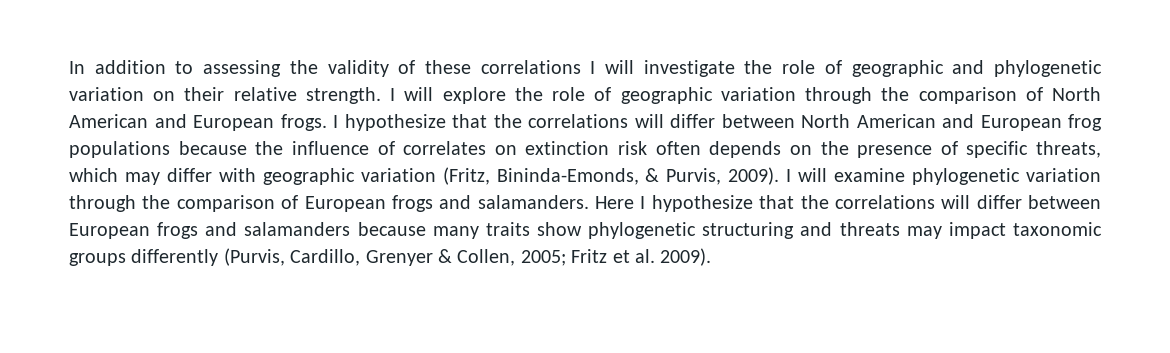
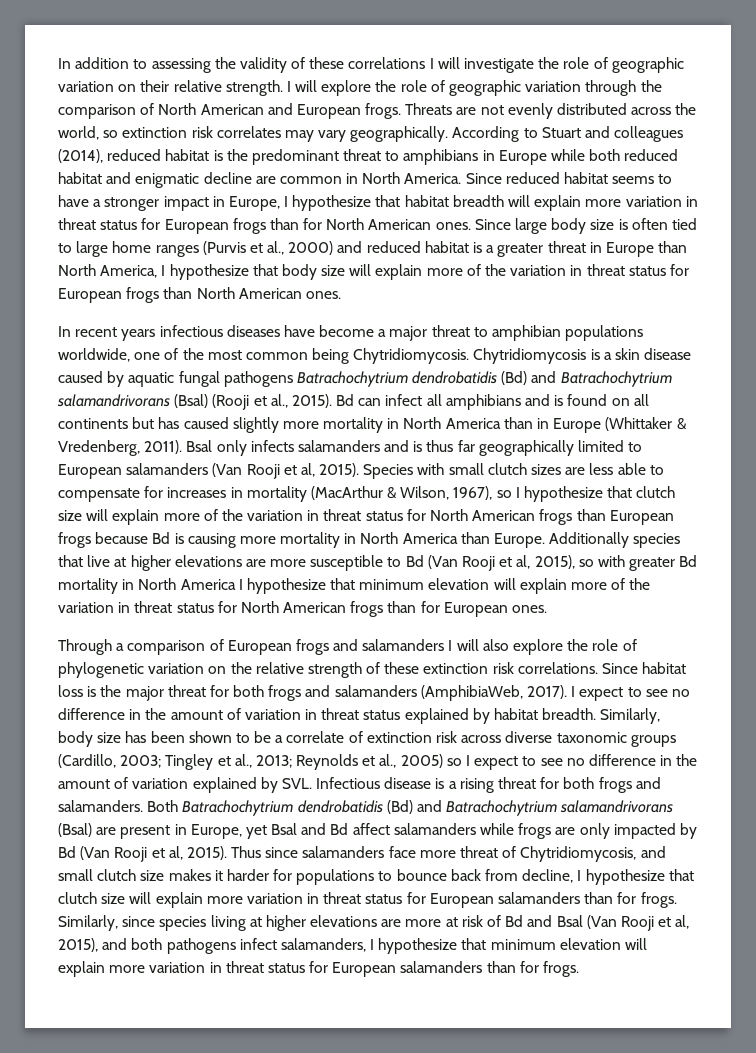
[952,60,1103,77] and phylogenetic -> (684, 65) none
[333,114,1102,131] [69,141,1101,158] [69,167,1101,185] [69,195,171,212] I hypothesize that the correlations will differ between North American and European frog populations because the influence of correlates on extinction risk often depends on the presence of specific threats, which may differ with geographic variation (Fritz, Bininda-Emonds, & Purvis, 2009). I will examine phylogenetic variation through the -> [405,103,697,119] [58,126,684,142] [58,149,679,165] [58,172,673,188] [58,195,698,211] [58,218,697,234] [58,241,688,257] [58,264,689,280] [58,287,341,303] [58,325,644,341] [58,348,692,364] [58,371,672,387] [57,394,649,410] [58,417,687,433] [58,440,643,456] [58,463,664,479] [58,486,676,502] [58,509,674,525] [58,532,681,548] [58,555,698,571] [58,578,651,594] [58,601,548,617] [58,639,125,655] Threats are not evenly distributed across the world, so extinction risk correlates may vary geographically. According to Stuart and colleagues (2014), reduced habitat is the predominant threat to amphibians in Europe while both reduced habitat and enigmatic decline are common in North America. Since reduced habitat seems to have a stronger impact in Europe, I hypothesize that habitat breadth will explain more variation in threat status for European frogs than for North American ones. Since large body size is often tied to large home ranges (Purvis et al., 2000) and reduced habitat is a greater threat in Europe than North America, I hypothesize that body size will explain more of the variation in threat status for European frogs than North American ones. // In recent years infectious diseases have become a major threat to amphibian populations worldwide, one of the most common being Chytridiomycosis. Chytridiomycosis is a skin disease caused by aquatic fungal pathogens Batrachochytrium dendrobatidis (Bd) and Batrachochytrium salamandrivorans (Bsal) (Rooji et al., 2015). Bd can infect all amphibians and is found on all continents but has caused slightly more mortality in North America than in Europe (Whittaker & Vredenberg, 2011). Bsal only infects salamanders and is thus far geographically limited to European salamanders (Van Rooji et al, 2015). Species with small clutch sizes are less able to compensate for increases in mortality (MacArthur & Wilson, 1967), so I hypothesize that clutch size will explain more of the variation in threat status for North American frogs than European frogs because Bd is causing more mortality in North America than Europe. Additionally species that live at higher elevations are more susceptible to Bd (Van Rooji et al, 2015), so with greater Bd mortality in North America I hypothesize that minimum elevation will explain more of the variation in threat status for North American frogs than for European ones. // Through a
[477,195,1101,212] [69,222,1102,239] [69,248,712,266] salamanders. Here I hypothesize that the correlations will differ between European frogs and salamanders because many traits show phylogenetic structuring and threats may impact taxonomic groups differently (Purvis, Cardillo, Grenyer & Collen, 2005; Fritz et al. 2009). -> [362,639,637,655] [58,662,687,678] [58,685,690,701] [58,708,661,724] [58,731,676,747] [58,754,698,770] [58,777,661,793] [58,800,674,816] [58,823,697,839] [58,846,666,862] [58,869,694,885] [58,892,677,908] [58,915,690,931] [58,938,648,954] [58,961,580,977] salamanders I will also explore the role of phylogenetic variation on the relative strength of these extinction risk correlations. Since habitat loss is the major threat for both frogs and salamanders (AmphibiaWeb, 2017). I expect to see no difference in the amount of variation in threat status explained by habitat breadth. Similarly, body size has been shown to be a correlate of extinction risk across diverse taxonomic groups (Cardillo, 2003; Tingley et al., 2013; Reynolds et al., 2005) so I expect to see no difference in the amount of variation explained by SVL. Infectious disease is a rising threat for both frogs and salamanders. Both Batrachochytrium dendrobatidis (Bd) and Batrachochytrium salamandrivorans (Bsal) are present in Europe, yet Bsal and Bd affect salamanders while frogs are only impacted by Bd (Van Rooji et al, 2015). Thus since salamanders face more threat of Chytridiomycosis, and small clutch size makes it harder for populations to bounce back from decline, I hypothesize that clutch size will explain more variation in threat status for European salamanders than for frogs. Similarly, since species living at higher elevations are more at risk of Bd and Bsal (Van Rooji et al, 2015), and both pathogens infect salamanders, I hypothesize that minimum elevation will explain more variation in threat status for European salamanders than for frogs.

